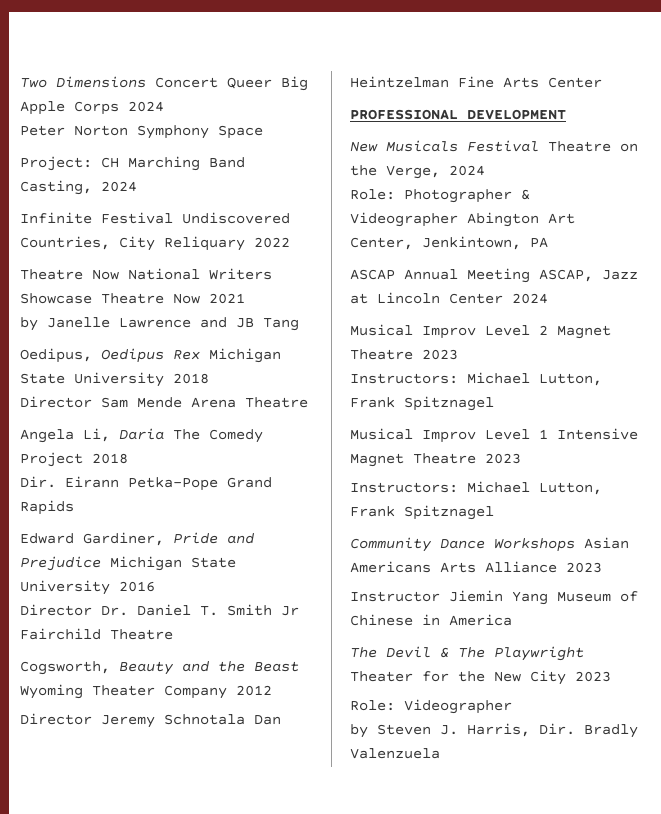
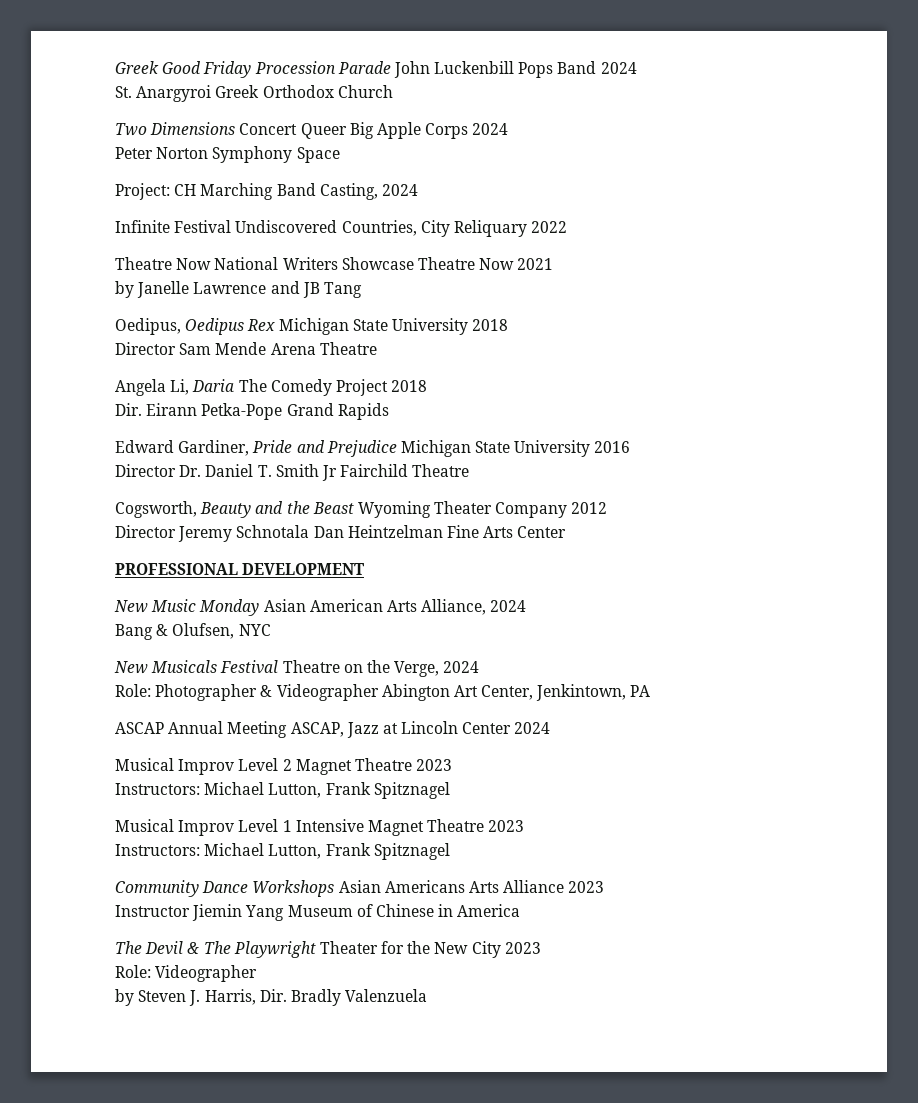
(20, 83) none -> [115,61,637,78] [115,85,393,102] Greek Good Friday Procession Parade John Luckenbill Pops Band 2024 // St. Anargyroi Greek Orthodox Church //
(566, 114) none -> [114,599,527,616] [115,623,271,640] // New Music Monday Asian American Arts Alliance, 2024 // Bang & Olufsen, NYC

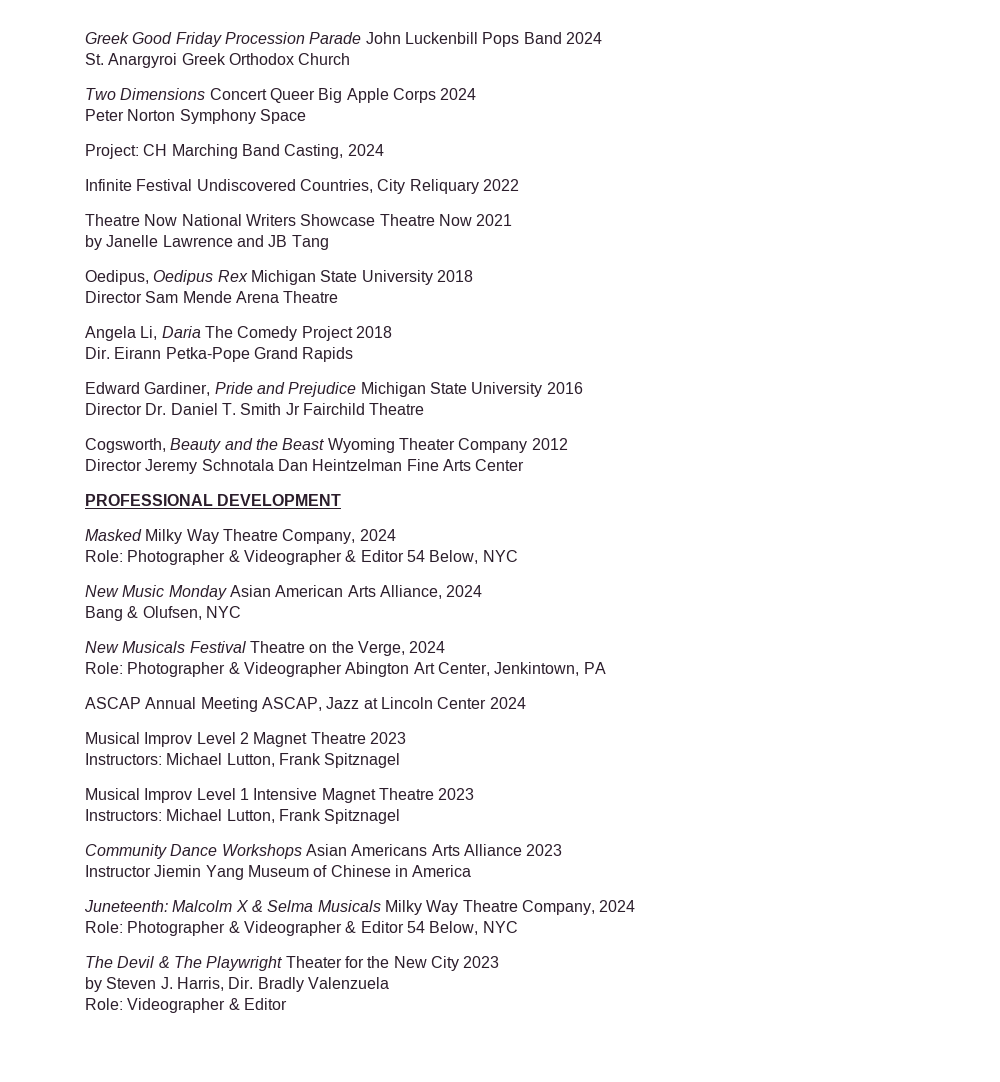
(365, 569) none -> [85,529,396,544] [85,550,518,565] // Masked Milky Way Theatre Company, 2024 // Role: Photographer & Videographer & Editor 54 Below, NYC
(521, 910) none -> [84,900,636,915] [85,921,518,936] // Juneteenth: Malcolm X & Selma Musicals Milky Way Theatre Company, 2024 // Role: Photographer & Videographer & Editor 54 Below, NYC
[115,965,258,982] // Role: Videographer -> (500, 962) none
(428, 995) none -> [85,998,287,1013] // Role: Videographer & Editor

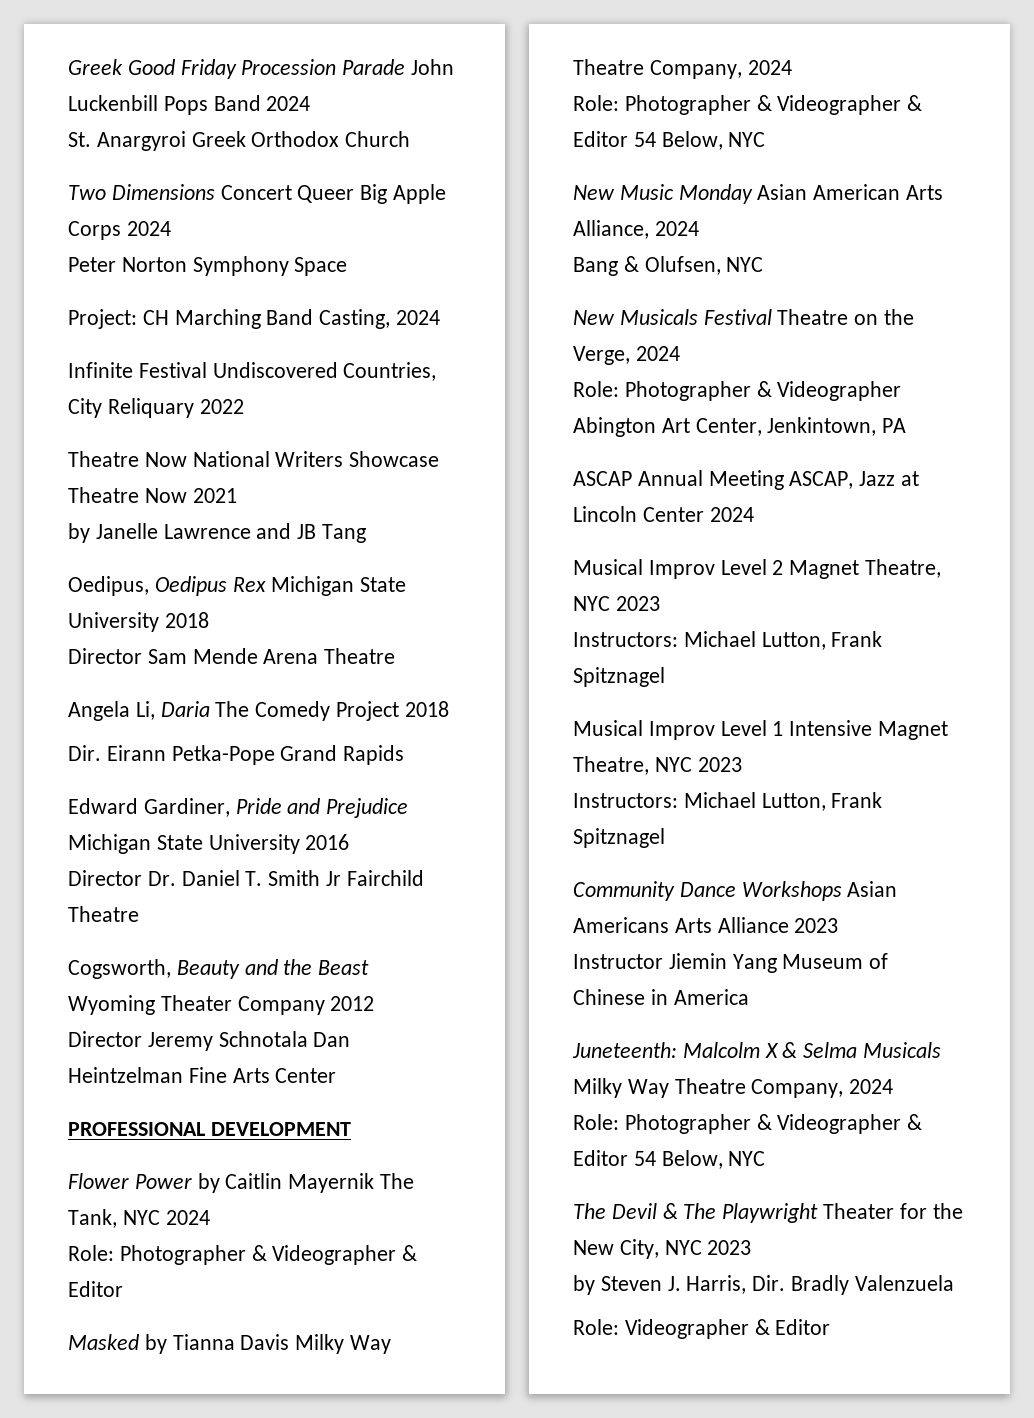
[85,529,142,541] Masked -> [68,1173,415,1193] [68,1209,210,1228] [68,1245,418,1265] [68,1281,123,1297] [68,1334,290,1354] Flower Power by Caitlin Mayernik The Tank, NYC 2024 // Role: Photographer & Videographer & Editor // Masked by Tianna Davis
[310,732,366,744] Theatre -> [865,559,942,578] [573,596,610,611] Theatre, NYC
[378,788,434,800] Theatre -> [573,756,692,775] Theatre, NYC
[430,956,459,971] City -> [619,1239,702,1259] City, NYC

